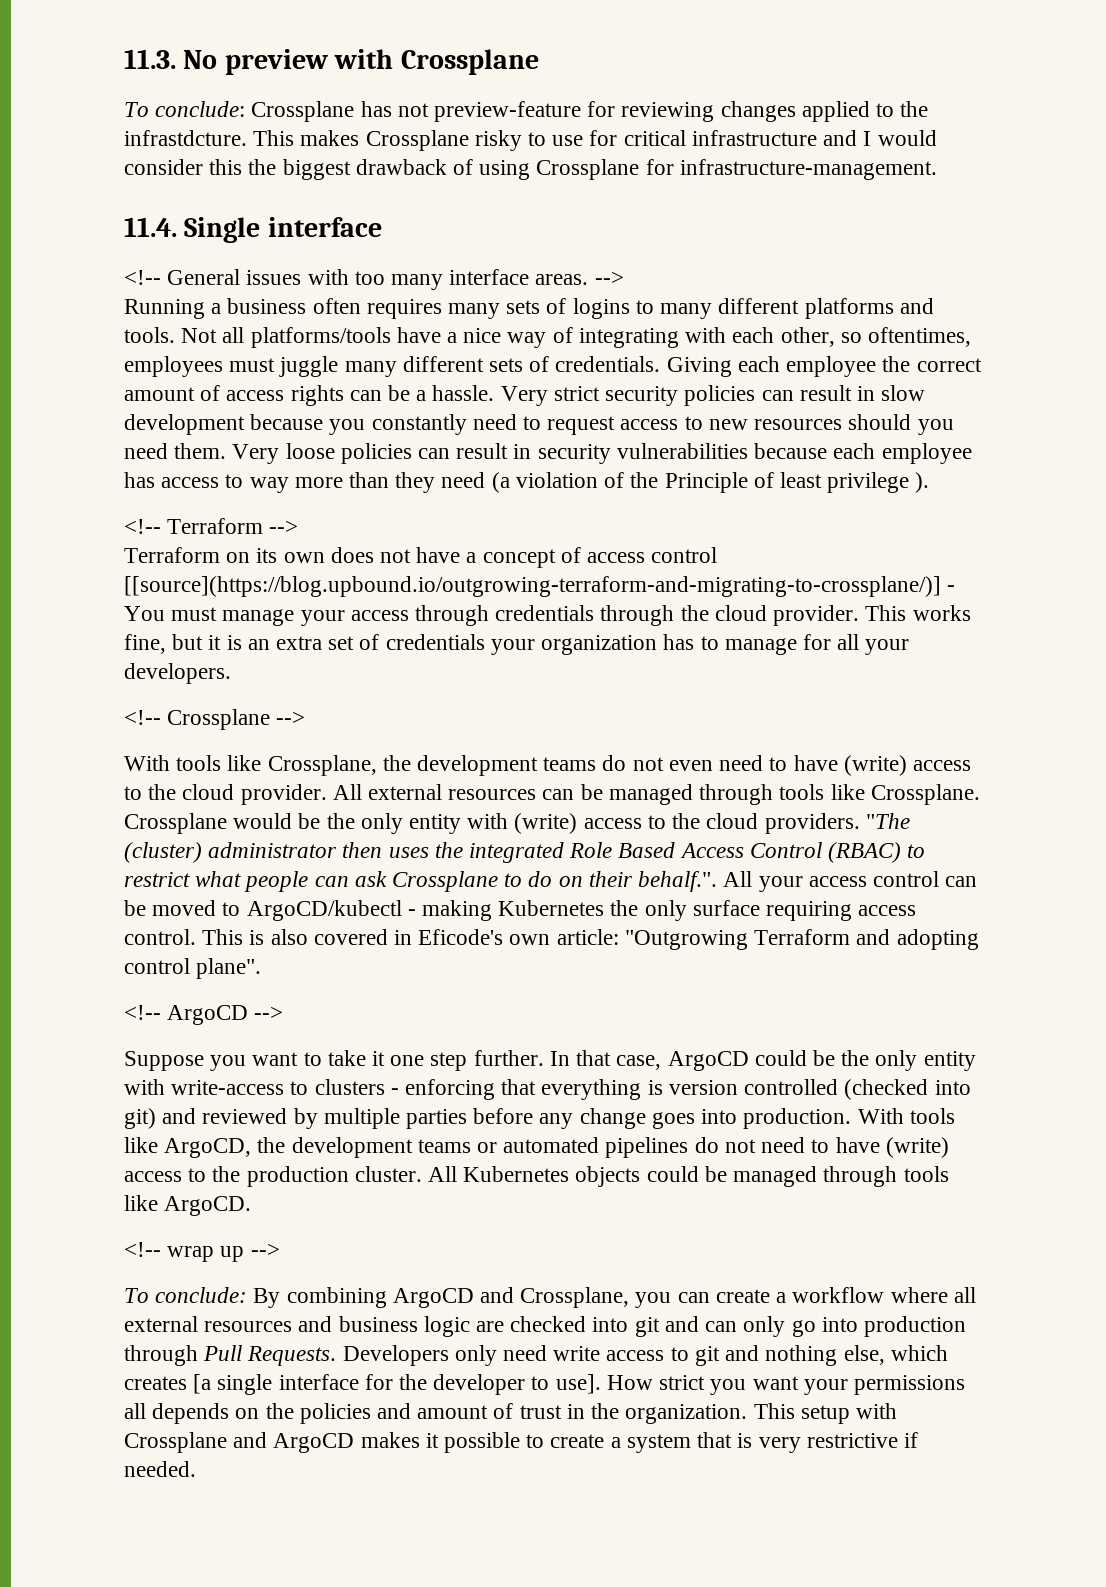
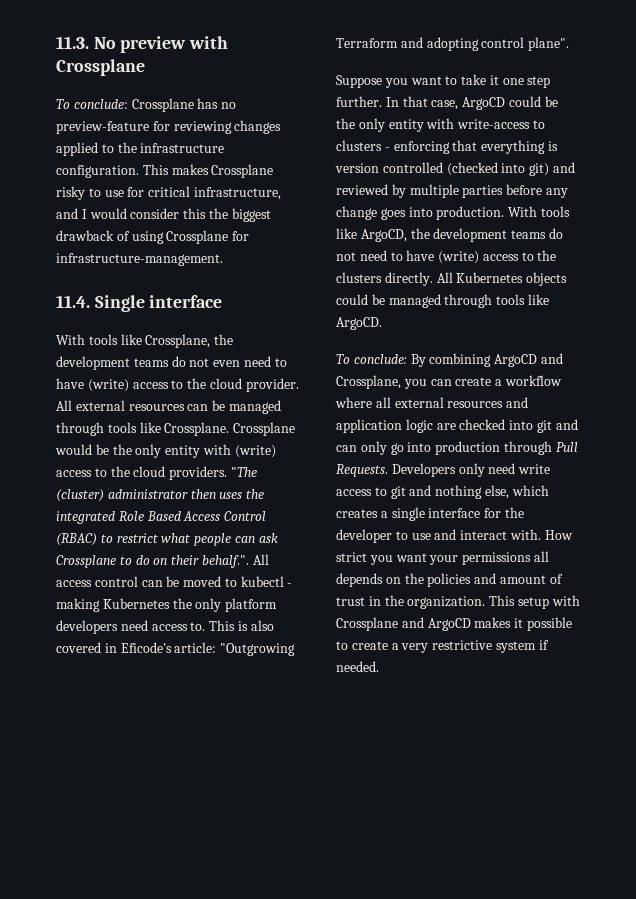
[397,103,429,117] not -> [221,102,237,109] no
[124,130,247,146] infrastdcture. -> [140,143,225,153] [56,165,139,178] infrastructure configuration.
[691,130,817,146] infrastructure -> [193,187,281,200] infrastructure,
[124,269,624,290] [124,298,934,319] [124,327,971,348] [124,356,982,377] [124,385,926,406] [124,414,954,435] [124,443,972,464] [124,472,930,493] [124,518,299,534] [124,547,718,568] [124,576,956,597] [124,605,971,626] [124,634,910,655] [124,663,231,684] [124,709,306,730] // <!-- General issues with too many interface areas. --> // Running a business often requires many sets of logins to many different platforms and tools. Not all platforms/tools have a nice way of integrating with each other, so oftentimes, employees must juggle many different sets of credentials. Giving each employee the correct amount of access rights can be a hassle. Very strict security policies can result in slow development because you constantly need to request access to new resources should you need them. Very loose policies can result in security vulnerabilities because each employee has access to way more than they need (a violation of the Principle of least privilege ). // <!-- Terraform --> // Terraform on its own does not have a concept of access control [[source](https://blog.upbound.io/outgrowing-terraform-and-migrating-to-crossplane/)] - You must manage your access through credentials through the cloud provider. This works fine, but it is an extra set of credentials your organization has to manage for all your developers. // <!-- Crossplane --> -> (223, 301) none
[758,876,803,892] your -> (269, 559) none
[246,900,402,921] ArgoCD/kubectl -> [240,576,284,587] kubectl
[692,900,917,921] [124,929,196,945] surface requiring access control. -> [225,598,278,612] [56,620,206,634] platform developers need access to.
[509,934,551,945] own -> (172, 647) none
[124,1005,284,1025] // <!-- ArgoCD --> -> (570, 44) none
[477,1137,689,1158] or automated pipelines -> (547, 234) none
[246,1166,422,1187] production cluster. -> [336,272,433,286] clusters directly.
[124,1242,280,1262] // <!-- wrap up --> -> (382, 323) none
[338,1316,418,1332] business -> [336,419,402,433] application
[193,1374,212,1394] [a -> [380,511,388,518] a
[555,1374,601,1394] use]. -> [411,529,541,540] use and interact with.
[626,1432,753,1453] system that is -> (399, 646) none
(898, 1440) none -> [495,641,536,653] system

